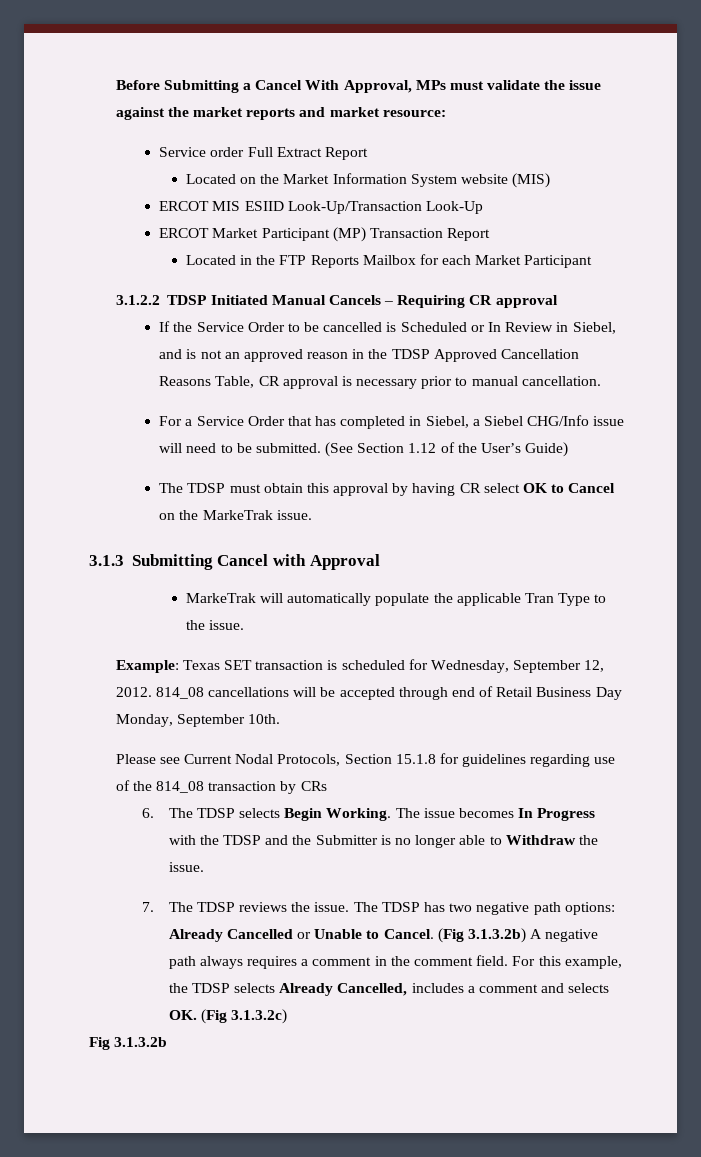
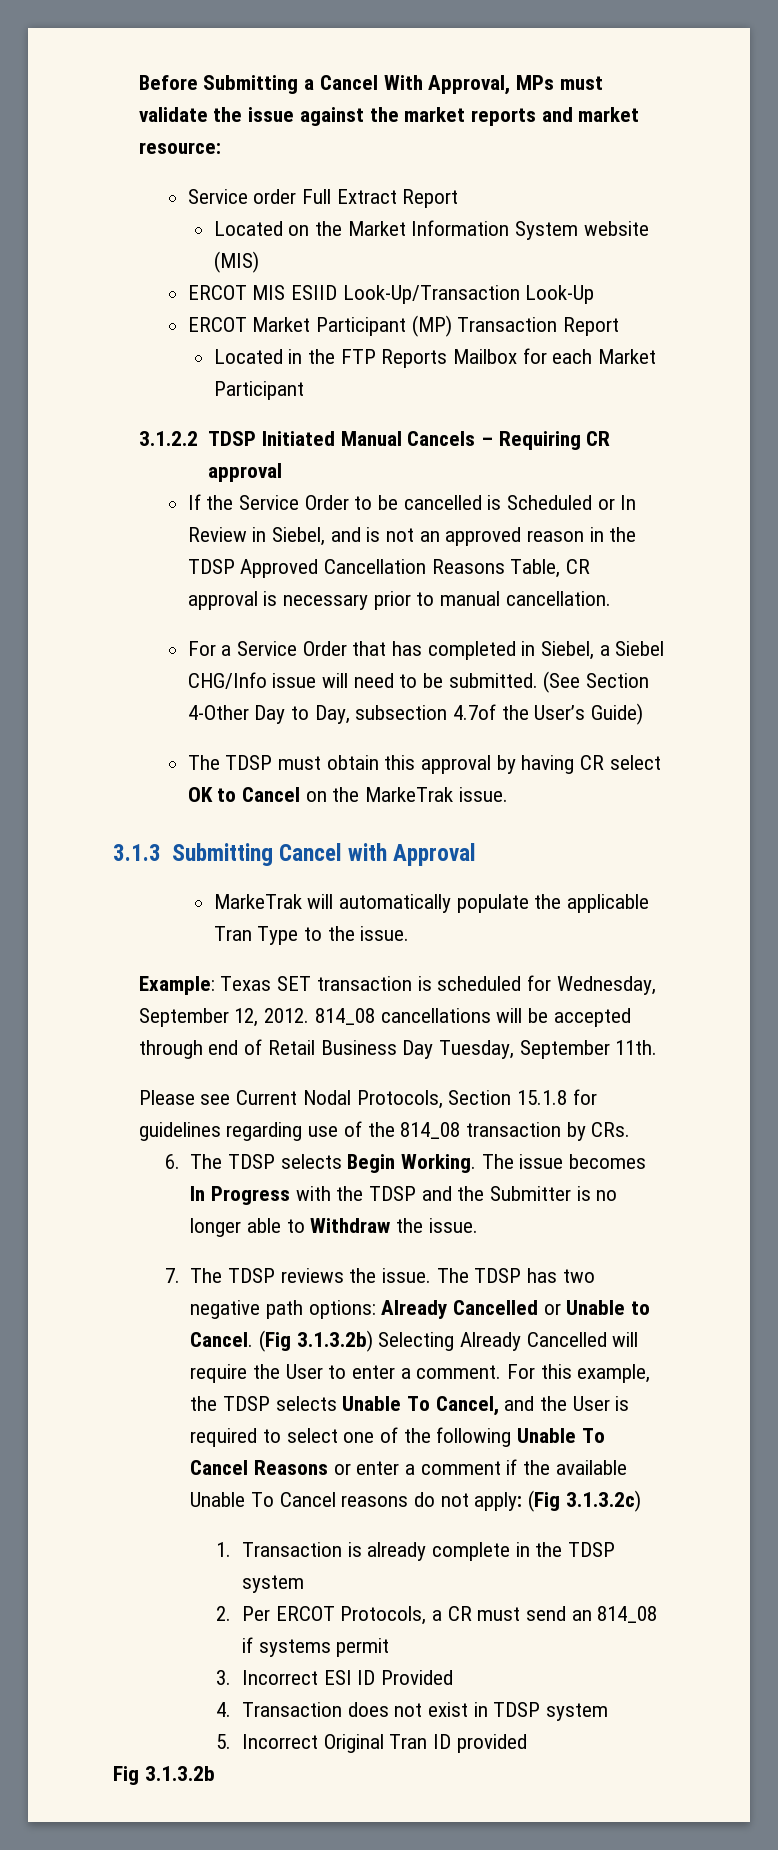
[408,442,455,453] 1.12 of -> [187,704,497,724] 4-Other Day to Day, subsection 4.7of
[115,714,280,727] Monday, September 10th. -> [438,1040,658,1059] Tuesday, September 11th.
[300,781,327,791] CRs -> [591,1122,631,1137] CRs.
[530,929,599,942] [168,955,509,969] A negative path always requires a comment in the comment field. -> [378,1332,639,1351] [190,1364,502,1383] Selecting Already Cancelled will require the User to enter a comment.
[279,983,610,996] [168,1009,288,1024] Already Cancelled, includes a comment and selects OK. (Fig 3.1.3.2c) -> [342,1396,630,1416] [190,1427,605,1447] [190,1459,627,1475] [190,1490,641,1512] [216,1542,616,1561] [242,1575,305,1593] [216,1606,658,1625] [242,1637,390,1657] [216,1670,454,1685] [216,1702,609,1721] [216,1734,527,1753] Unable To Cancel, and the User is required to select one of the following Unable To Cancel Reasons or enter a comment if the available Unable To Cancel reasons do not apply: (Fig 3.1.3.2c) // 1. Transaction is already complete in the TDSP system // 2. Per ERCOT Protocols, a CR must send an 814_08 if systems permit // 3. Incorrect ESI ID Provided // 4. Transaction does not exist in TDSP system // 5. Incorrect Original Tran ID provided

